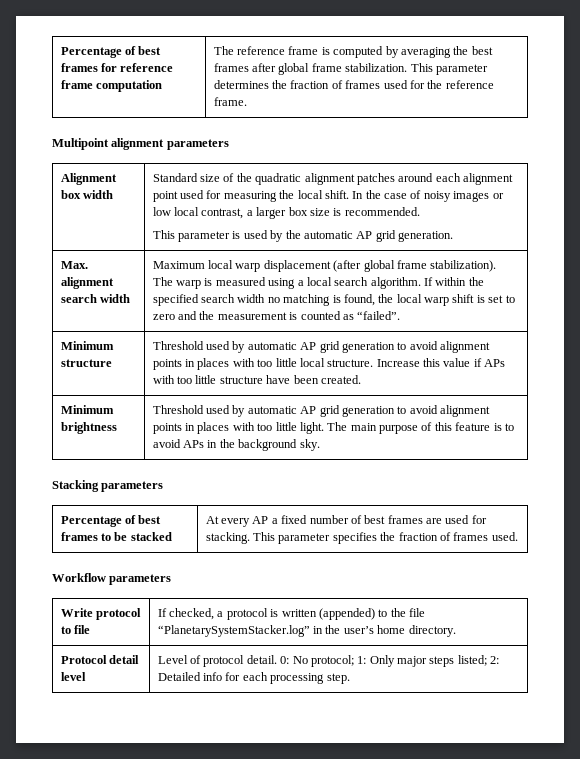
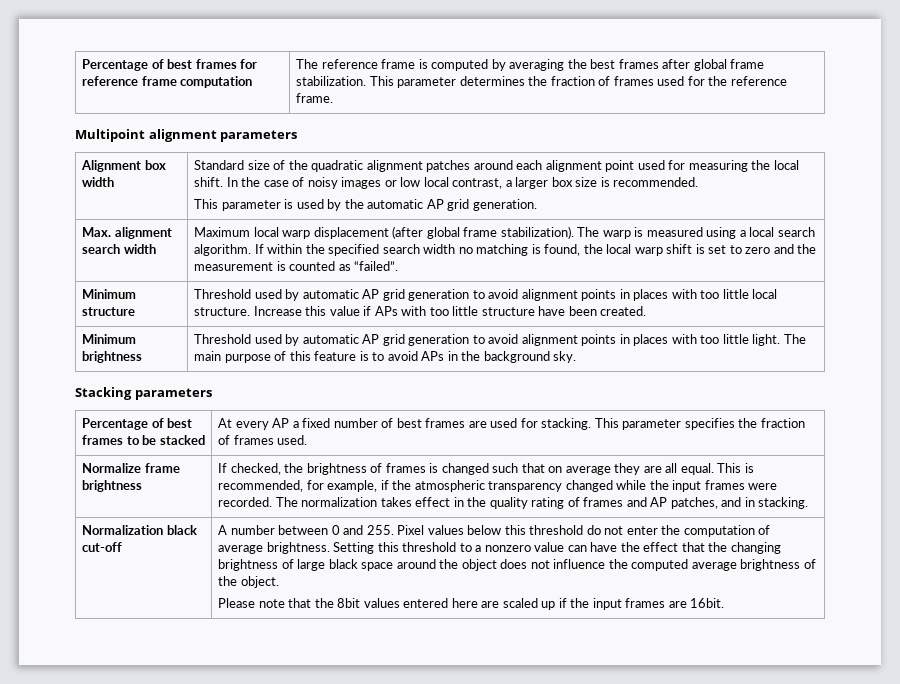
[52,573,172,585] [60,608,142,620] [60,625,91,634] [157,608,426,620] [157,625,456,637] [60,655,140,664] [60,672,86,681] [157,655,500,667] [157,672,350,684] // Workflow parameters // Write protocol to file | If checked, a protocol is written (appended) to the file “PlanetarySystemStacker.log” in the user’s home directory. // Protocol detail level | Level of protocol detail. 0: No protocol; 1: Only major steps listed; 2: Detailed info for each processing step. -> [82,463,180,473] [82,480,143,492] [218,463,754,475] [218,480,778,492] [218,497,809,509] [82,525,197,535] [82,542,123,552] [218,525,771,537] [218,542,781,554] [218,559,816,571] [218,576,279,588] [218,598,725,610] // Normalize frame brightness | If checked, the brightness of frames is changed such that on average they are all equal. This is recommended, for example, if the atmospheric transparency changed while the input frames were recorded. The normalization takes effect in the quality rating of frames and AP patches, and in stacking. // Normalization black cut-off | A number between 0 and 255. Pixel values below this threshold do not enter the computation of average brightness. Setting this threshold to a nonzero value can have the effect that the changing brightness of large black space around the object does not influence the computed average brightness of the object. // Please note that the 8bit values entered here are scaled up if the input frames are 16bit.

